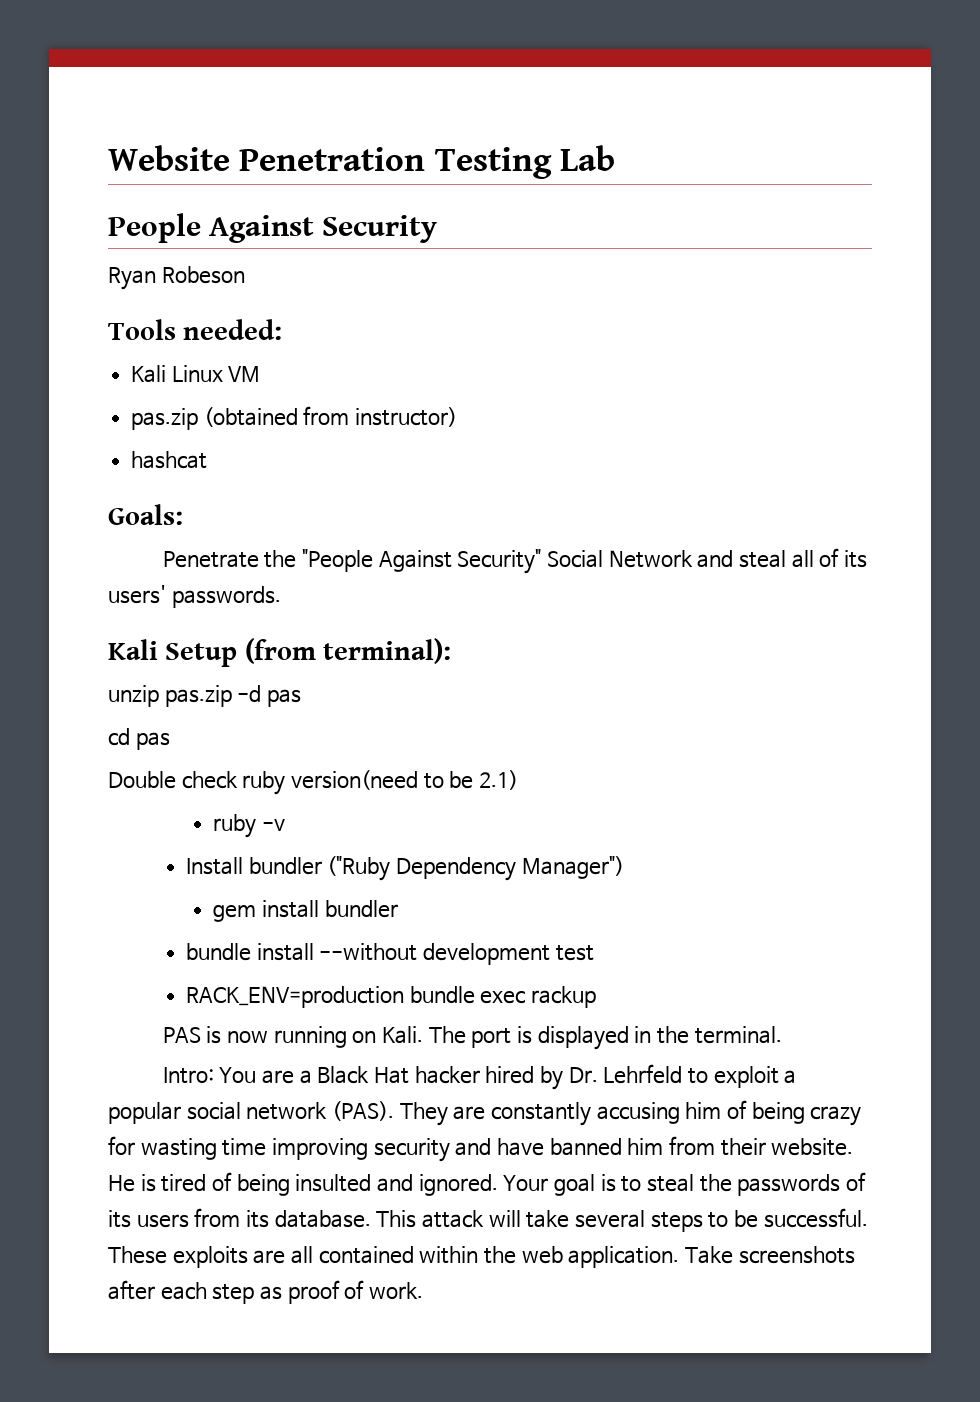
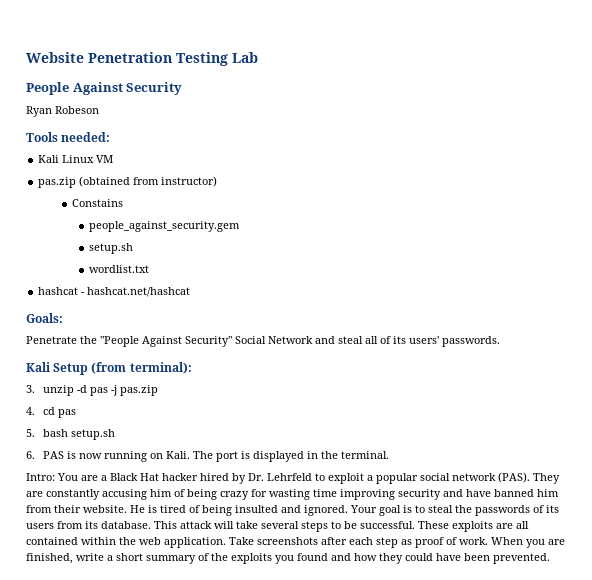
(458, 417) none -> [71,199,123,207] [88,221,240,232] [88,243,133,254] [88,265,149,273] // Constains // people_against_security.gem // setup.sh // wordlist.txt
(208, 460) none -> [81,287,191,297] - hashcat.net/hashcat
[108,685,232,707] unzip pas.zip -> [26,385,74,396] 3. unzip
(301, 698) // -> [110,385,158,396] [26,407,35,415] -j pas.zip // 4.
[108,770,519,795] [213,814,285,838] [185,856,624,881] [213,900,398,922] [185,943,594,965] [185,986,596,1008] Double check ruby version(need to be 2.1) // ruby -v // Install bundler ("Ruby Dependency Manager") // gem install bundler // bundle install --without development test // RACK_ENV=production bundle exec rackup // -> [26,429,115,440] [26,451,35,459] 5. bash setup.sh // 6.
(423, 1290) none -> [491,537,565,548] [26,553,550,564] When you are finished, write a short summary of the exploits you found and how they could have been prevented.

